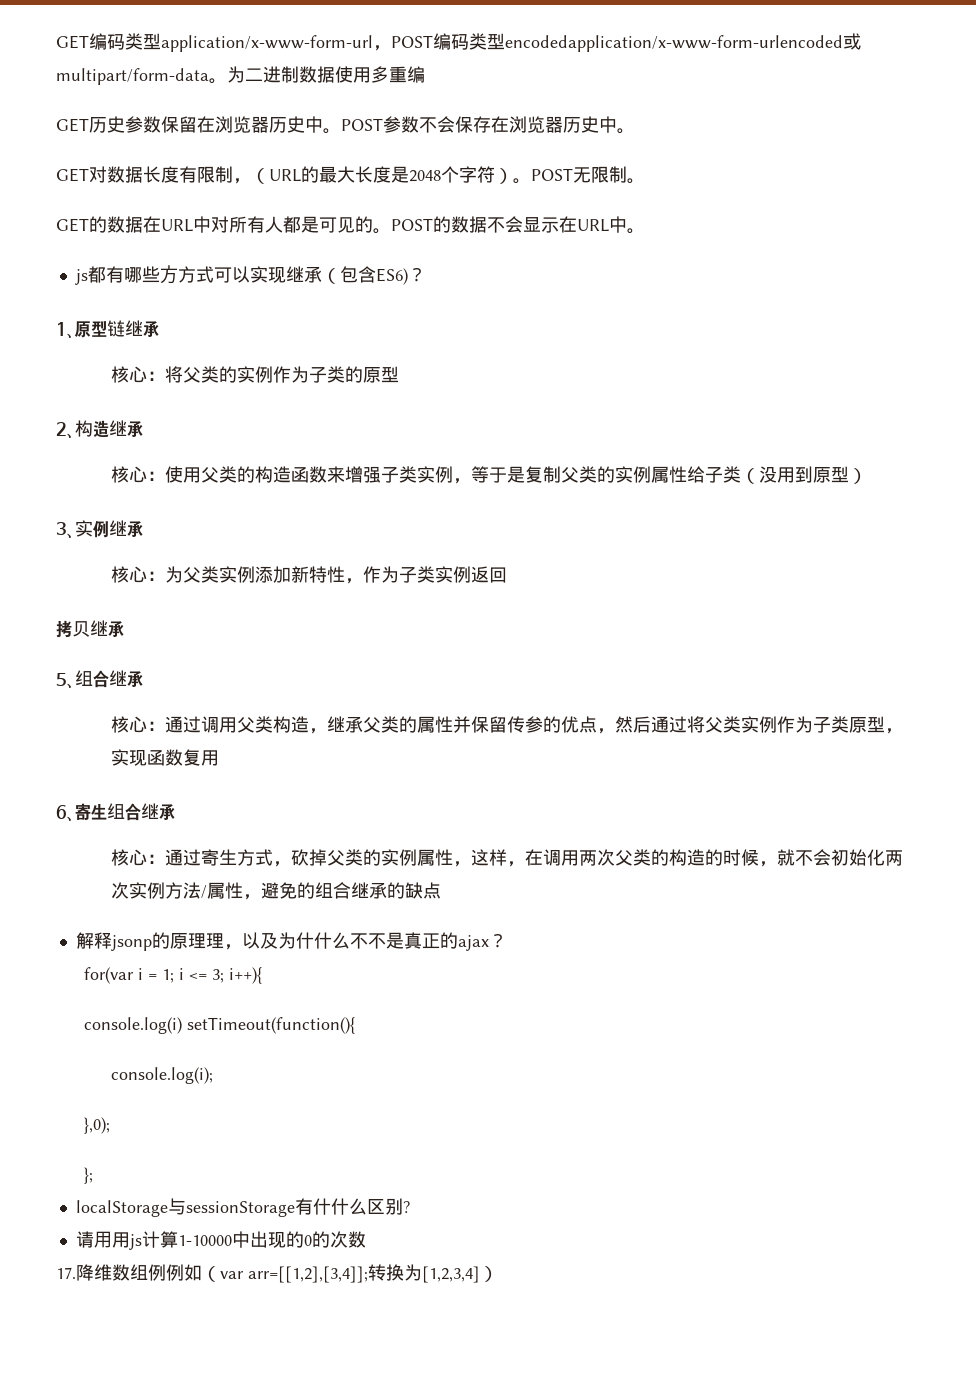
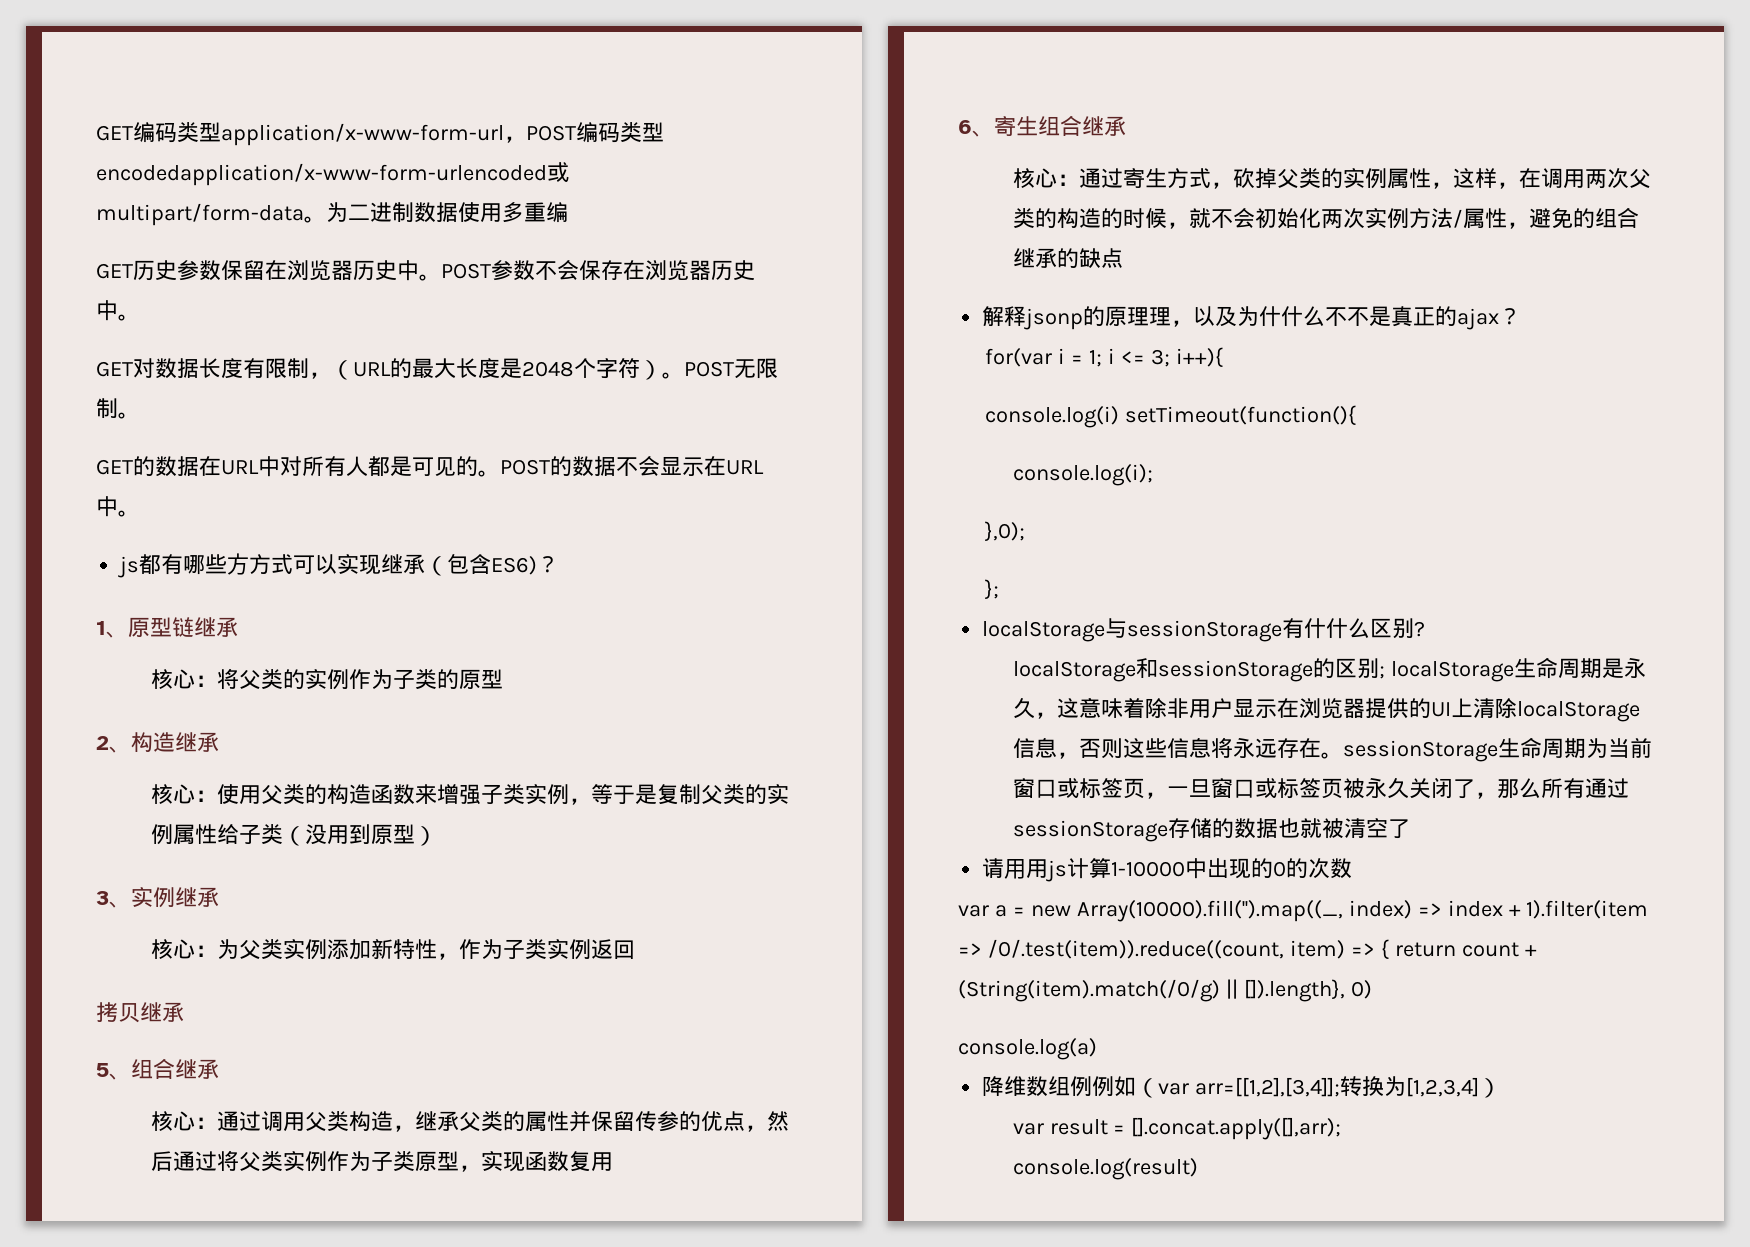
(410, 1207) none -> [1012,657,1646,682] [1012,697,1640,722] [1012,737,1652,762] [1012,777,1629,799] [1012,818,1410,842] // localStorage和sessionStorage的区别; localStorage生命周期是永久，这意味着除非用户显示在浏览器提供的UI上清除localStorage信息，否则这些信息将永远存在。sessionStorage生命周期为当前窗口或标签页，一旦窗口或标签页被永久关闭了，那么所有通过sessionStorage存储的数据也就被清空了
[56,1267,76,1279] 17. -> [958,900,1649,922] [958,939,1537,960] [958,979,1372,1002] [958,1038,1097,1060] var a = new Array(10000).fill('').map((_, index) => index + 1).filter(item => /0/.test(item)).reduce((count, item) => { return count + (String(item).match(/0/g) || []).length}, 0) // console.log(a) //
(498, 1274) none -> [1012,1117,1342,1140] [1012,1158,1198,1180] // var result = [].concat.apply([],arr); // console.log(result)

